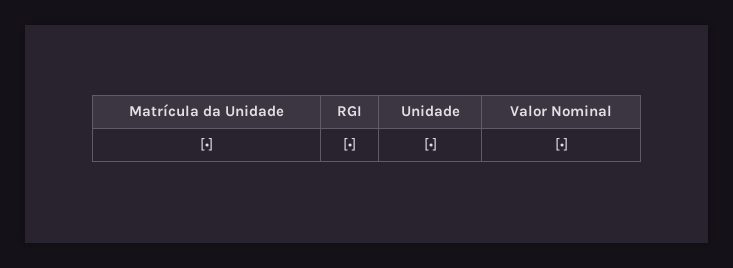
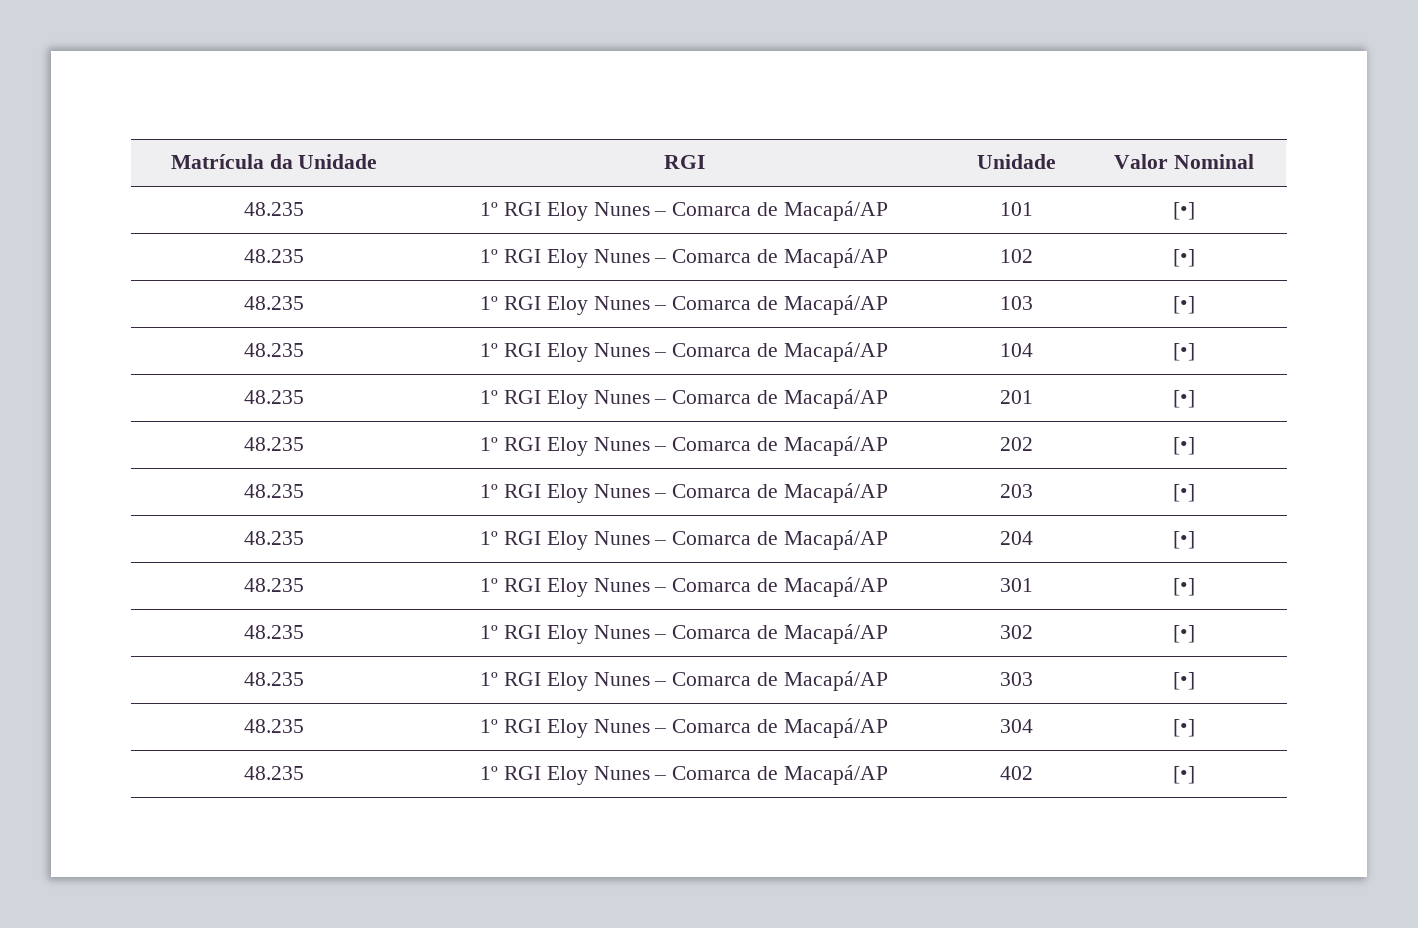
[200,138,213,151] [343,138,356,151] [423,138,437,151] [•] | [•] | [•] -> [244,202,304,216] [480,201,888,221] [1000,202,1033,216] [1173,202,1195,220] [244,249,304,263] [480,248,888,268] [1000,249,1033,263] [1173,249,1195,267] [244,296,304,310] [480,295,888,315] [1000,296,1033,310] [1173,296,1195,314] [244,343,304,357] [480,342,888,362] [1000,343,1033,357] [1173,343,1195,361] [244,390,304,404] [480,389,888,409] [1000,390,1033,404] [1173,390,1195,408] [244,437,304,451] [480,436,888,456] [1000,437,1033,451] [1173,437,1195,455] [244,484,304,498] [480,483,888,503] [1000,484,1033,498] [1173,484,1195,502] [244,531,304,545] [480,530,888,550] [1000,531,1033,545] [1173,531,1195,549] [244,578,304,592] [480,577,888,597] [1000,578,1033,592] [1173,578,1195,596] [244,625,304,639] [480,624,888,644] [1000,625,1033,639] [1173,625,1195,643] [244,672,304,686] [480,671,888,691] [1000,672,1033,686] [1173,672,1195,690] [244,719,304,733] [480,718,888,738] [1000,719,1033,733] [1173,719,1195,737] [244,766,304,780] [480,765,888,785] [1000,766,1033,780] 48.235 | 1º RGI Eloy Nunes – Comarca de Macapá/AP | 101 | [•] // 48.235 | 1º RGI Eloy Nunes – Comarca de Macapá/AP | 102 | [•] // 48.235 | 1º RGI Eloy Nunes – Comarca de Macapá/AP | 103 | [•] // 48.235 | 1º RGI Eloy Nunes – Comarca de Macapá/AP | 104 | [•] // 48.235 | 1º RGI Eloy Nunes – Comarca de Macapá/AP | 201 | [•] // 48.235 | 1º RGI Eloy Nunes – Comarca de Macapá/AP | 202 | [•] // 48.235 | 1º RGI Eloy Nunes – Comarca de Macapá/AP | 203 | [•] // 48.235 | 1º RGI Eloy Nunes – Comarca de Macapá/AP | 204 | [•] // 48.235 | 1º RGI Eloy Nunes – Comarca de Macapá/AP | 301 | [•] // 48.235 | 1º RGI Eloy Nunes – Comarca de Macapá/AP | 302 | [•] // 48.235 | 1º RGI Eloy Nunes – Comarca de Macapá/AP | 303 | [•] // 48.235 | 1º RGI Eloy Nunes – Comarca de Macapá/AP | 304 | [•] // 48.235 | 1º RGI Eloy Nunes – Comarca de Macapá/AP | 402

